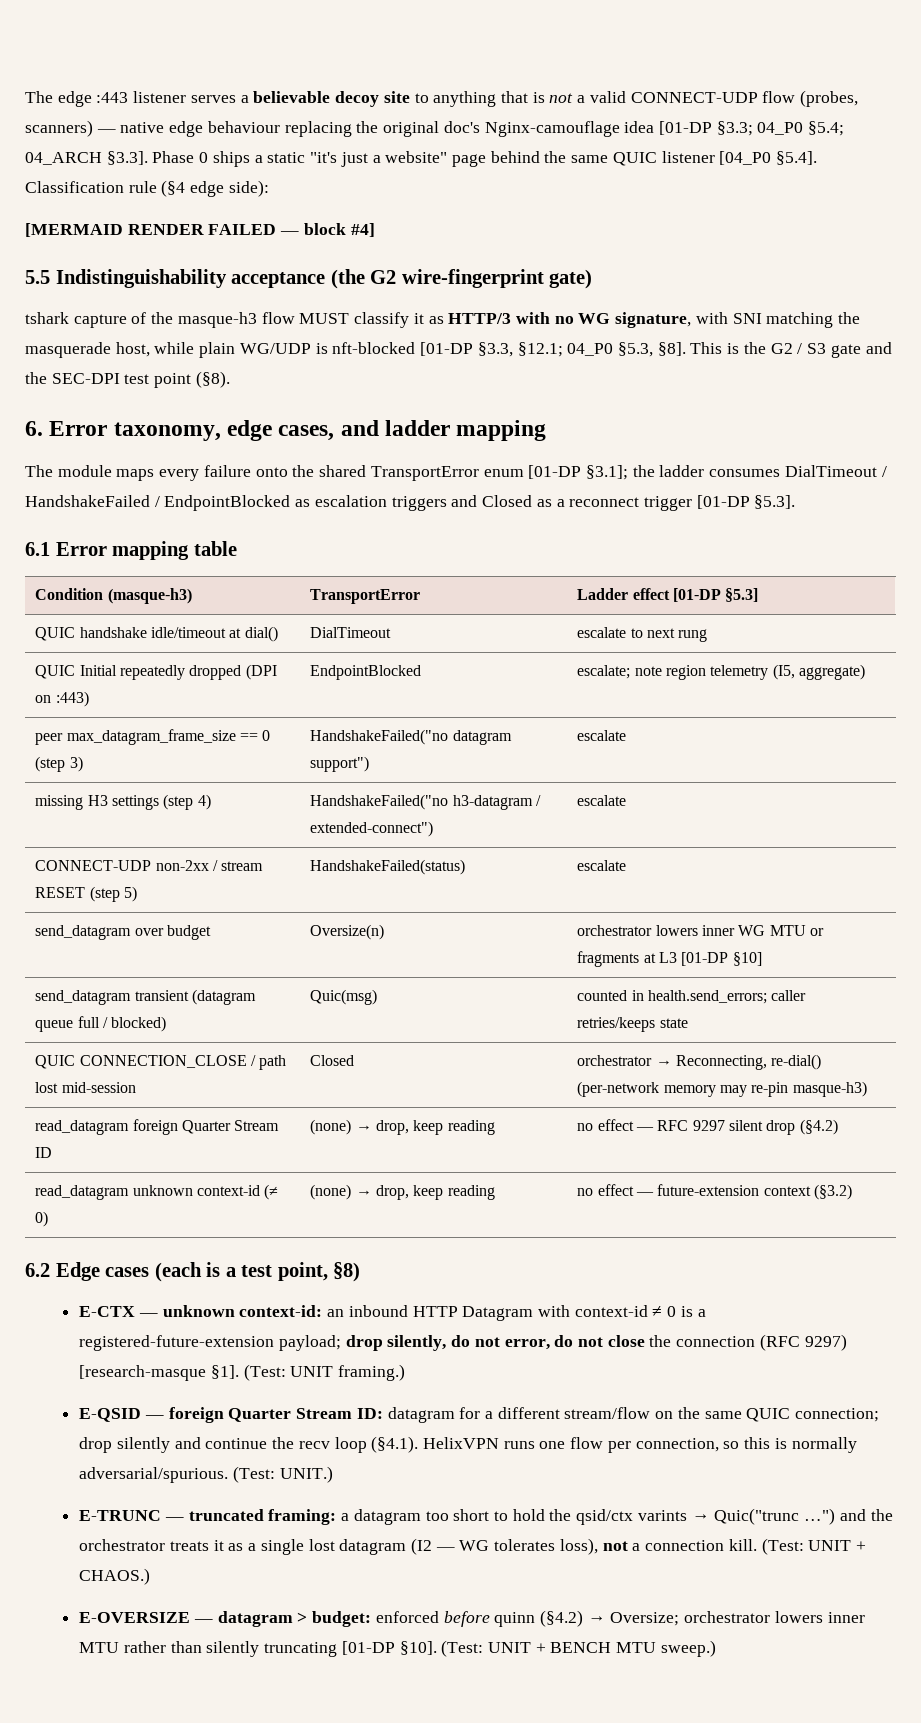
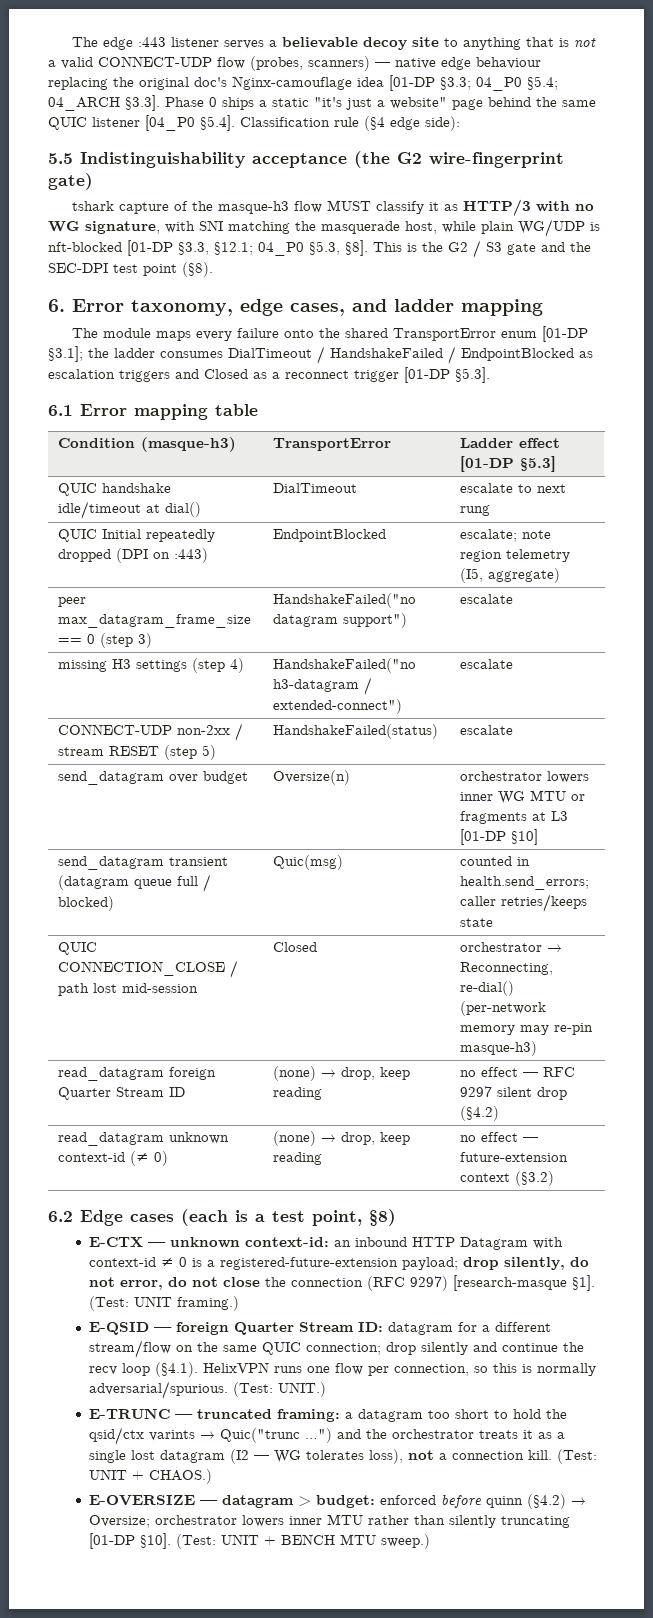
[25,223,375,237] // [MERMAID RENDER FAILED — block #4] -> (460, 123) none

